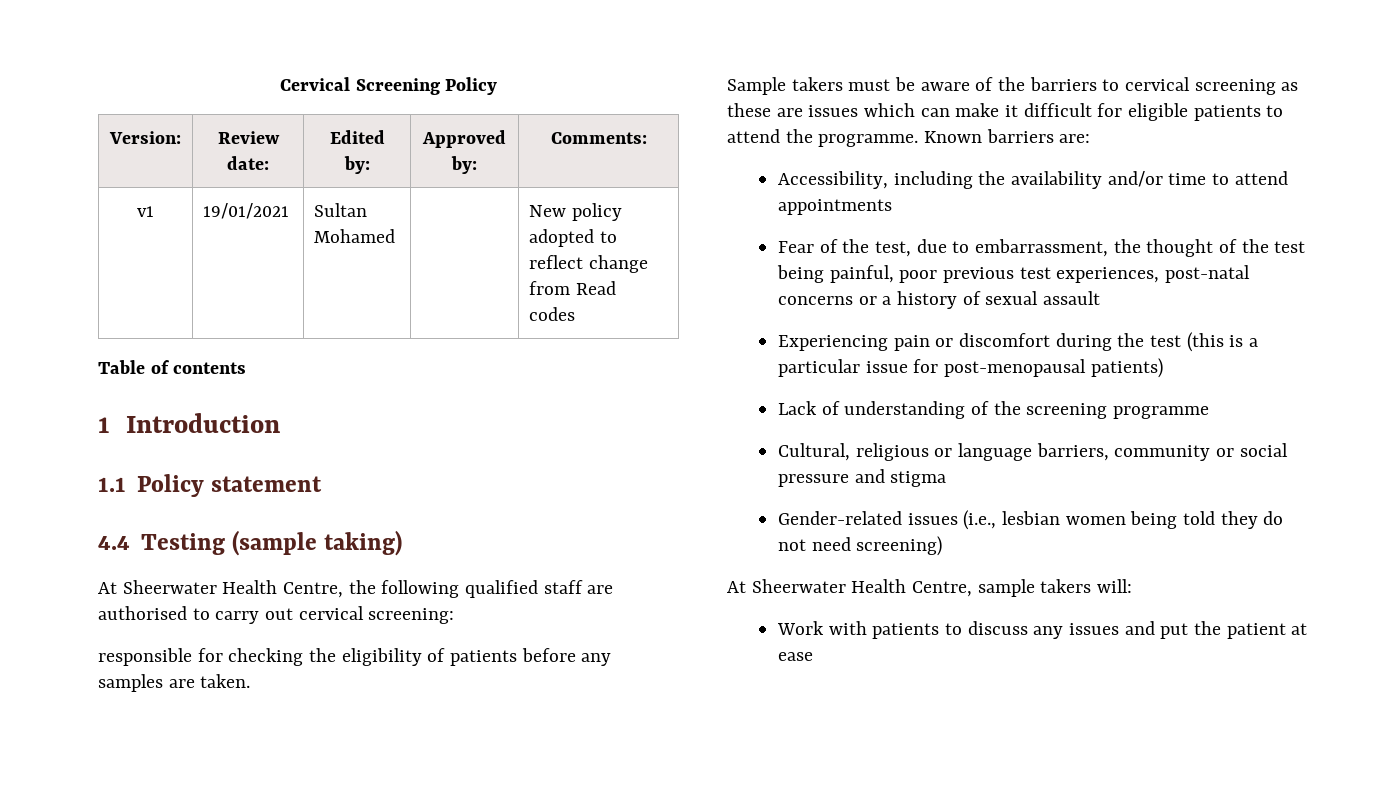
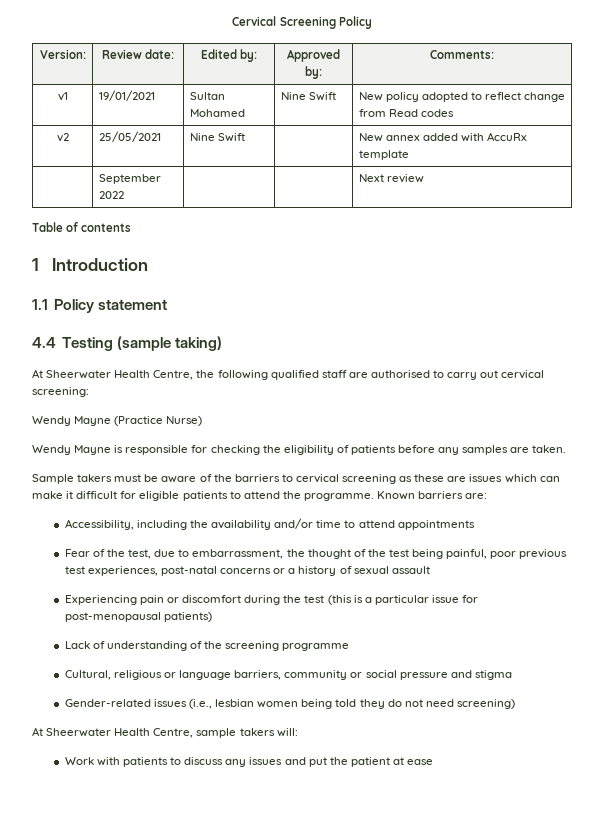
(396, 236) none -> [280,92,336,101] Nine Swift
(576, 314) none -> [56,133,69,142] [98,131,161,142] [189,133,245,142] [358,132,527,142] [358,150,409,160] [98,174,161,184] [98,191,124,199] [358,174,424,183] // v2 | 25/05/2021 | Nine Swift | | New annex added with AccuRx template // | September 2022 | | | Next review
(455, 616) none -> [32,416,203,426] [32,445,124,455] Wendy Mayne (Practice Nurse) // Wendy Mayne is

